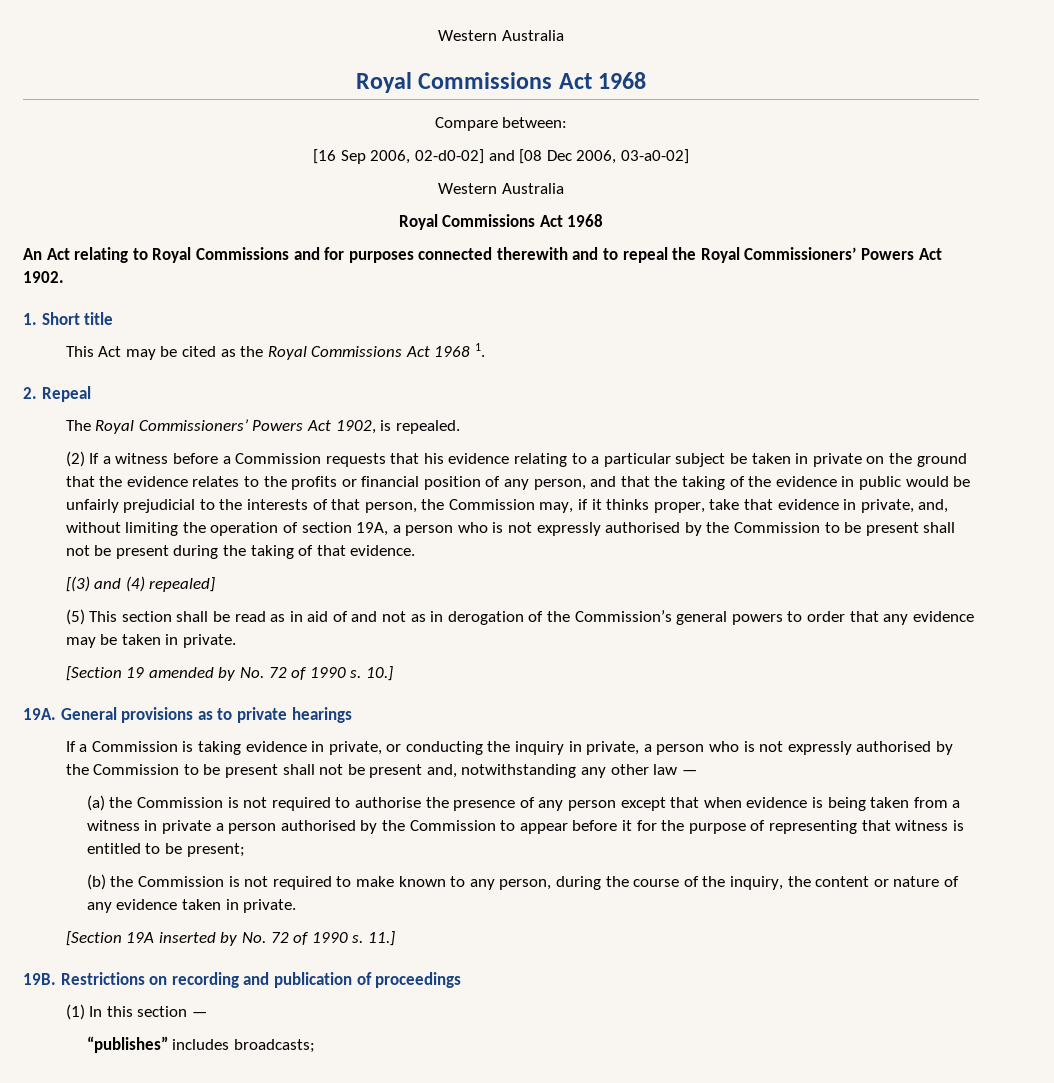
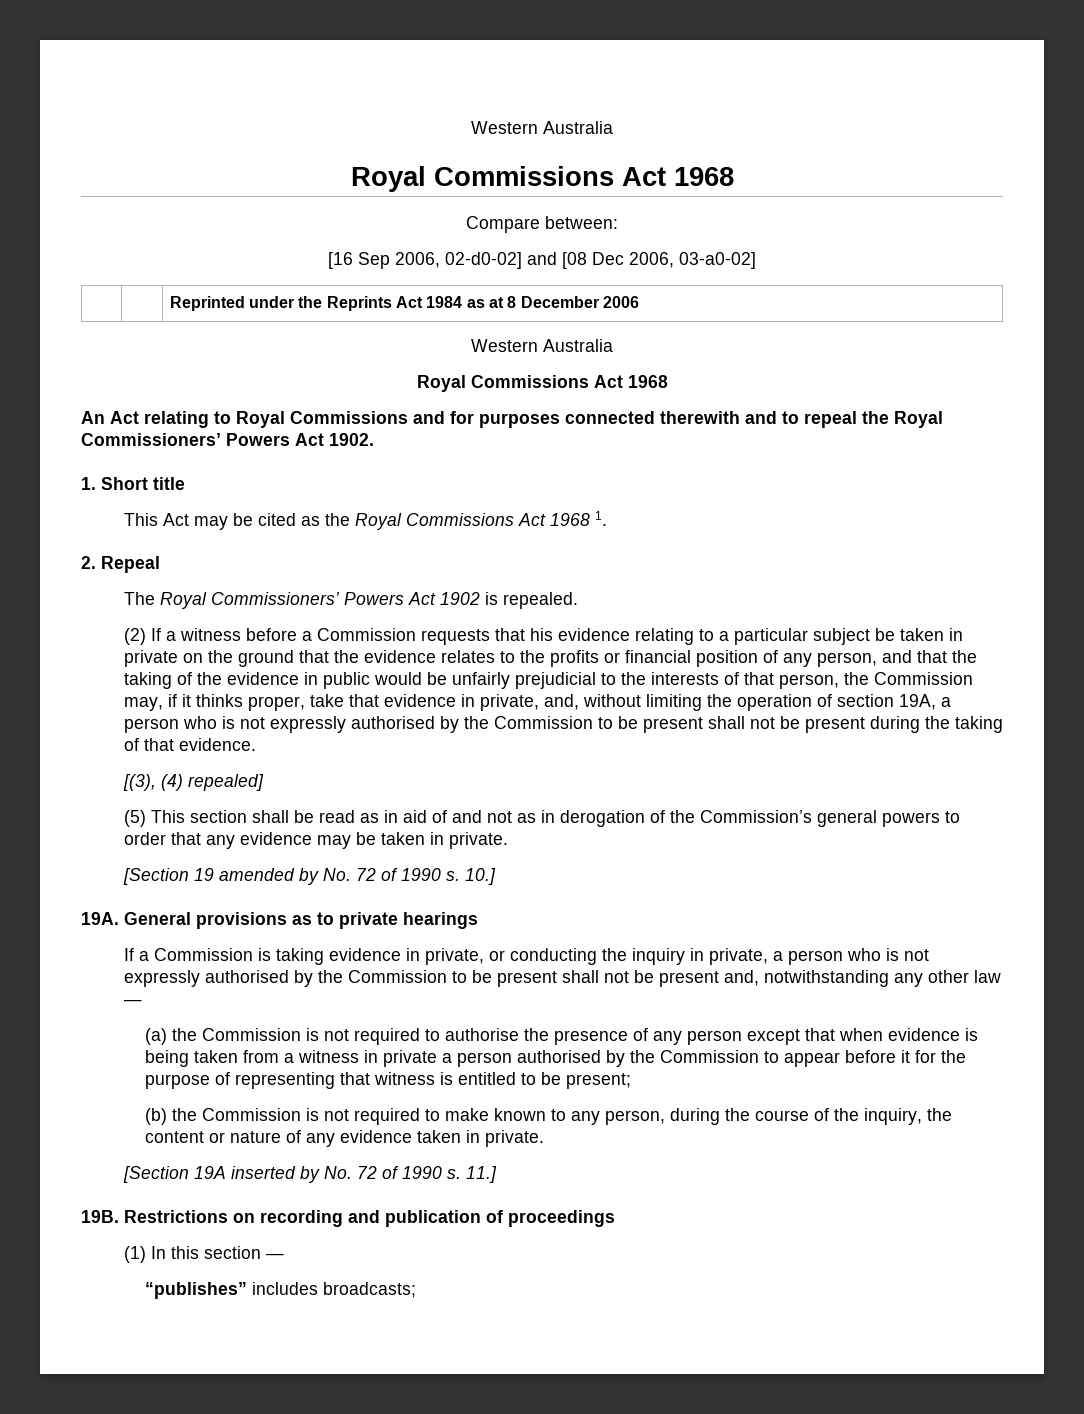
(689, 156) none -> [169,296,639,311] // | | Reprinted under the Reprints Act 1984 as at 8 December 2006
[335,420,376,434] 1902, -> [439,592,480,605] 1902
[65,576,122,592] [(3) and -> [122,774,156,791] [(3),

